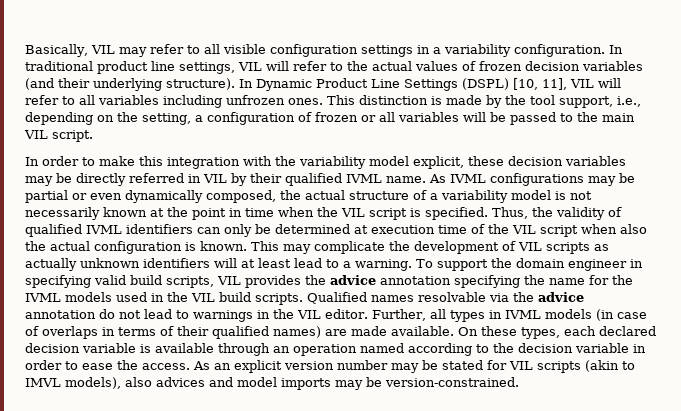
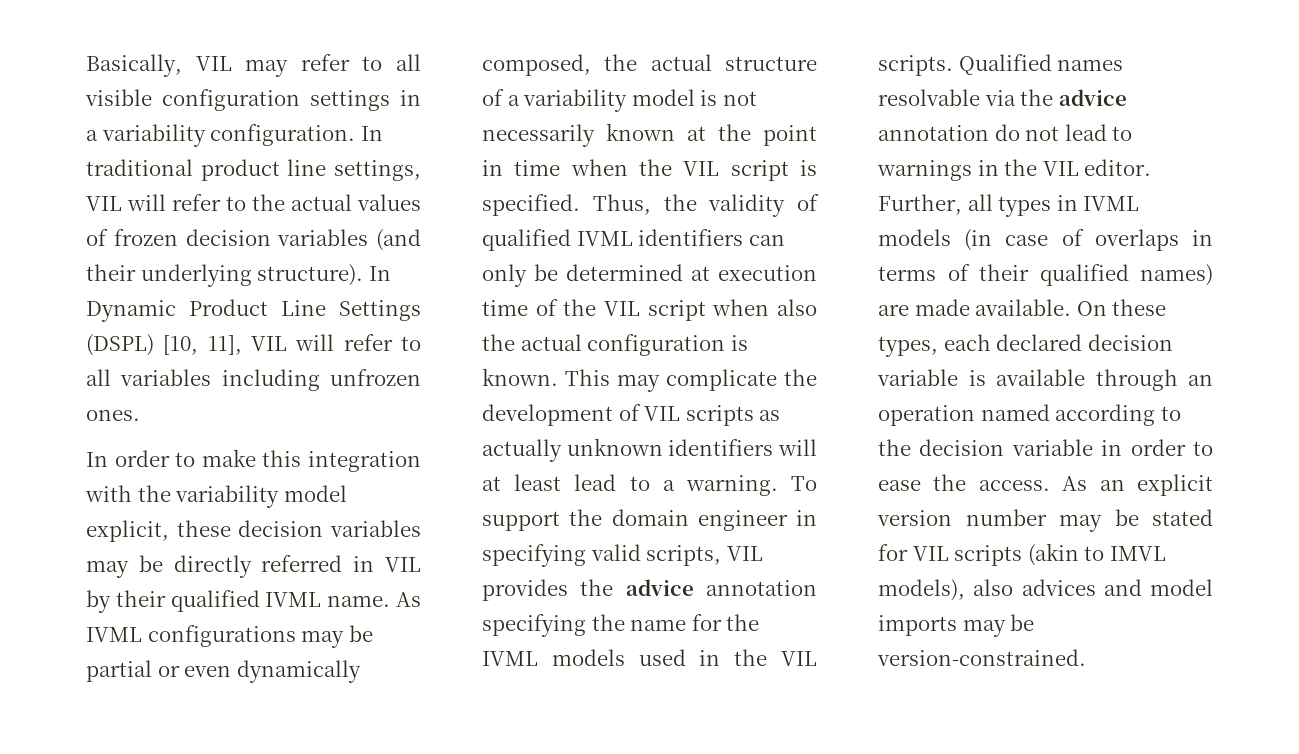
[327,95,641,108] [25,112,635,125] [24,130,93,142] This distinction is made by the tool support, i.e., depending on the setting, a configuration of frozen or all variables will be passed to the main VIL script. -> (140, 415) none
[130,275,162,285] build -> (641, 552) none
[219,292,251,302] build -> (817, 658) none

